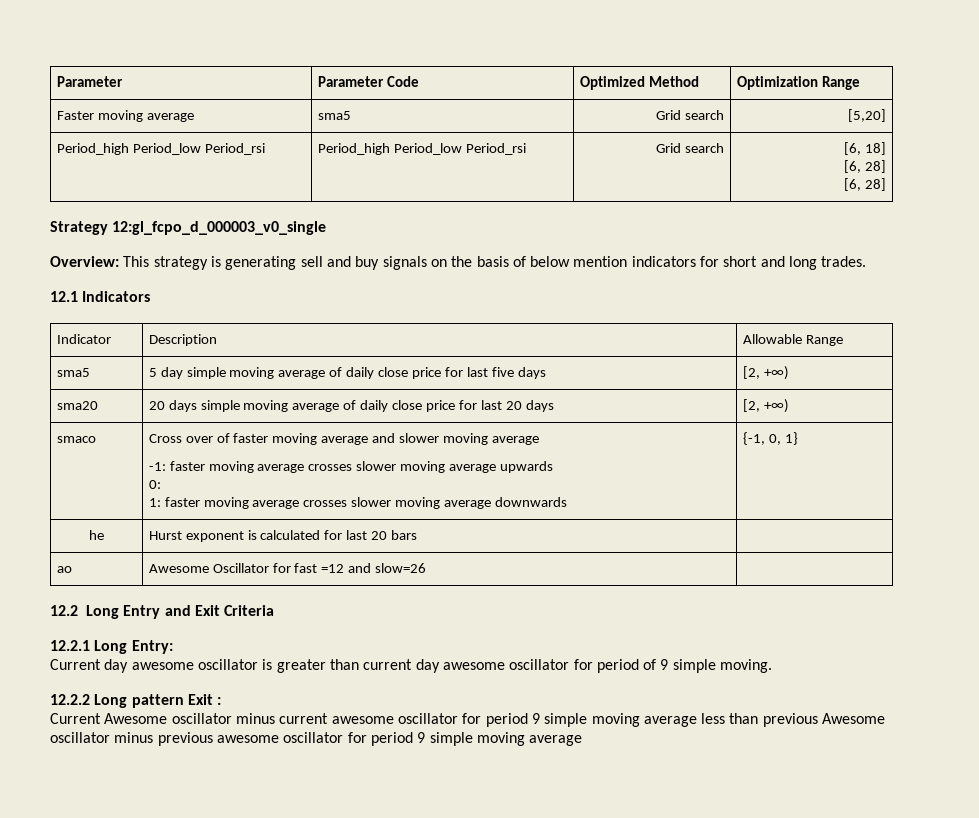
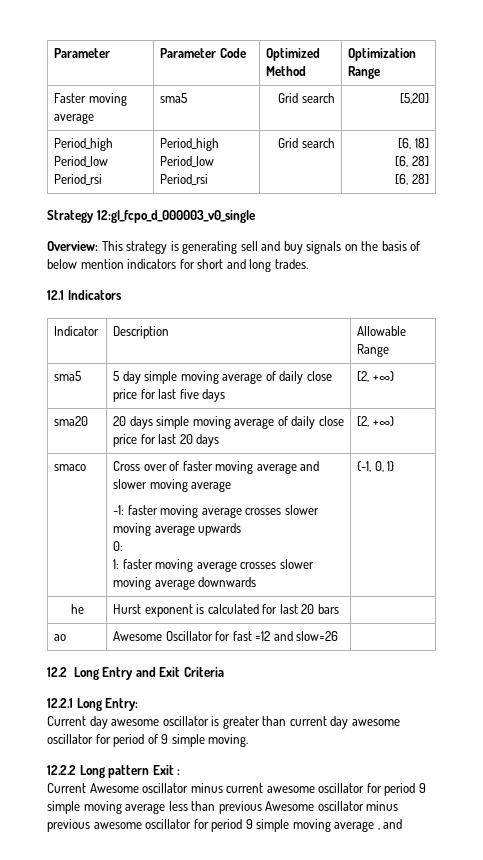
(583, 740) none -> [377,819,403,830] , and

